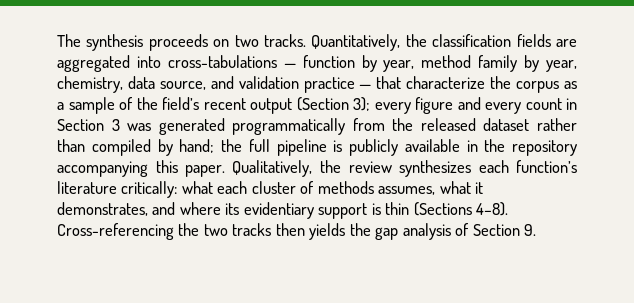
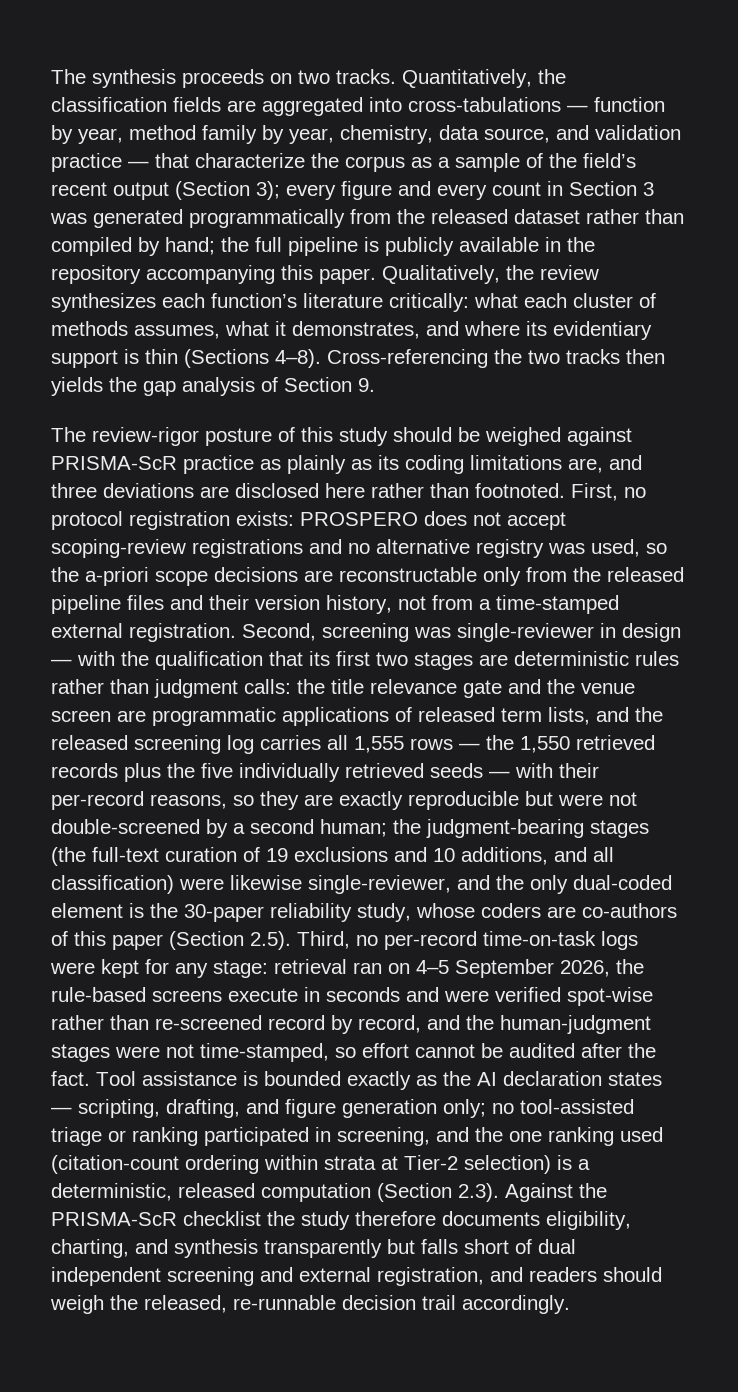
(537, 230) none -> [51,427,632,446] [51,455,642,474] [51,483,646,501] [51,511,566,530] [51,539,667,558] [51,567,684,586] [51,595,619,614] [51,623,681,642] [51,651,679,670] [51,679,635,698] [51,707,663,726] [51,735,655,754] [51,763,599,782] [51,791,637,810] [51,819,649,838] [51,847,614,866] [51,875,672,894] [51,903,677,922] [51,931,638,950] [50,959,644,978] [51,987,653,1006] [51,1015,651,1034] [51,1043,656,1062] [51,1071,662,1090] [51,1099,634,1118] [51,1127,663,1146] [51,1155,590,1174] [51,1183,607,1202] [51,1211,631,1230] [51,1239,576,1258] [51,1267,662,1286] [50,1295,570,1314] // The review-rigor posture of this study should be weighed against PRISMA-ScR practice as plainly as its coding limitations are, and three deviations are disclosed here rather than footnoted. First, no protocol registration exists: PROSPERO does not accept scoping-review registrations and no alternative registry was used, so the a-priori scope decisions are reconstructable only from the released pipeline files and their version history, not from a time-stamped external registration. Second, screening was single-reviewer in design — with the qualification that its first two stages are deterministic rules rather than judgment calls: the title relevance gate and the venue screen are programmatic applications of released term lists, and the released screening log carries all 1,555 rows — the 1,550 retrieved records plus the five individually retrieved seeds — with their per-record reasons, so they are exactly reproducible but were not double-screened by a second human; the judgment-bearing stages (the full-text curation of 19 exclusions and 10 additions, and all classification) were likewise single-reviewer, and the only dual-coded element is the 30-paper reliability study, whose coders are co-authors of this paper (Section 2.5). Third, no per-record time-on-task logs were kept for any stage: retrieval ran on 4–5 September 2026, the rule-based screens execute in seconds and were verified spot-wise rather than re-screened record by record, and the human-judgment stages were not time-stamped, so effort cannot be audited after the fact. Tool assistance is bounded exactly as the AI declaration states — scripting, drafting, and figure generation only; no tool-assisted triage or ranking participated in screening, and the one ranking used (citation-count ordering within strata at Tier-2 selection) is a deterministic, released computation (Section 2.3). Against the PRISMA-ScR checklist the study therefore documents eligibility, charting, and synthesis transparently but falls short of dual independent screening and external registration, and readers should weigh the released, re-runnable decision trail accordingly.

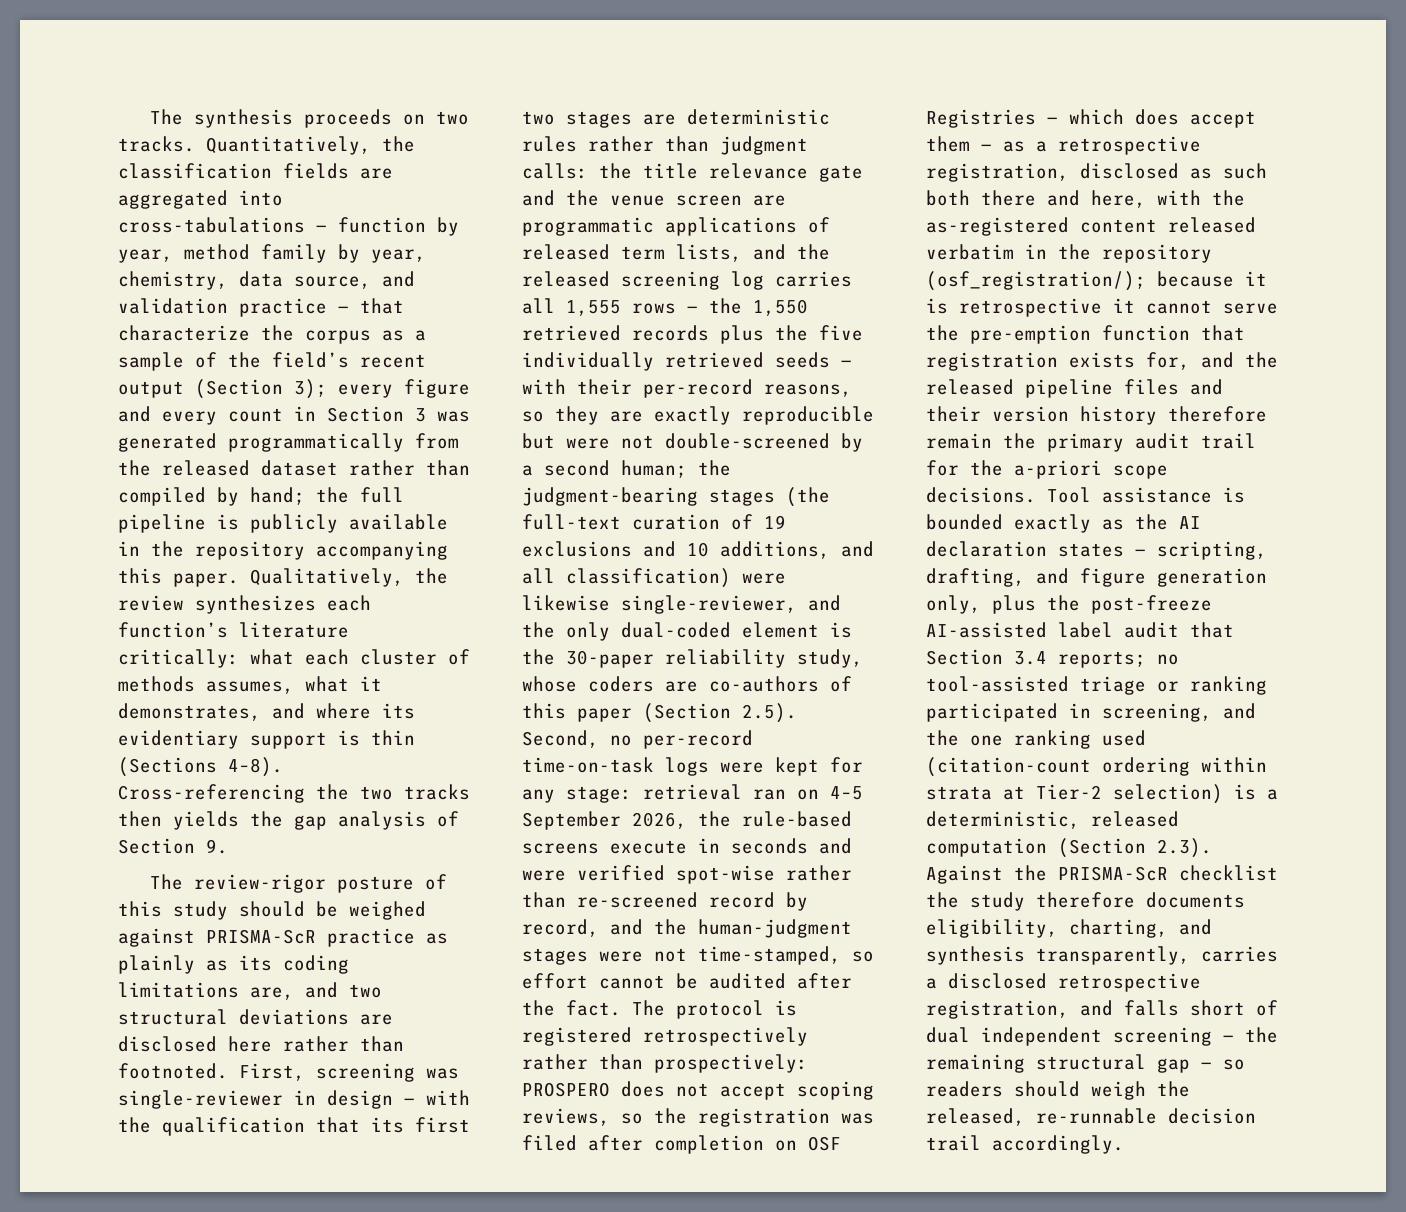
[51,483,97,498] three -> [349,984,382,998] [118,1009,228,1025] two structural
[624,487,646,498] [51,511,566,530] [51,539,667,558] [51,567,684,586] [51,595,619,614] [51,623,316,642] no protocol registration exists: PROSPERO does not accept scoping-review registrations and no alternative registry was used, so the a-priori scope decisions are reconstructable only from the released pipeline files and their version history, not from a time-stamped external registration. Second, -> (305, 1072) none
[297,931,350,949] Third, -> [522,730,599,748] Second,
(90, 1078) none -> [632,1000,797,1019] [522,1027,808,1046] [522,1054,808,1073] [522,1081,874,1100] [522,1108,874,1127] [522,1135,841,1154] [926,109,1256,128] [926,136,1201,155] [926,163,1267,182] [926,190,1245,208] [926,217,1256,236] [926,244,1212,263] [926,271,1267,291] [926,298,1278,317] [926,325,1245,344] [926,352,1278,371] [926,379,1223,398] [926,406,1267,425] [926,433,1256,452] [926,460,1168,479] [926,487,1036,503] The protocol is registered retrospectively rather than prospectively: PROSPERO does not accept scoping reviews, so the registration was filed after completion on OSF Registries — which does accept them — as a retrospective registration, disclosed as such both there and here, with the as-registered content released verbatim in the repository (osf_registration/); because it is retrospective it cannot serve the pre-emption function that registration exists for, and the released pipeline files and their version history therefore remain the primary audit trail for the a-priori scope decisions.
[443,1099,486,1118] only; -> [926,595,1212,614] [926,622,1234,638] [926,649,1146,668] only, plus the post-freeze AI-assisted label audit that Section 3.4 reports;
[264,1239,415,1258] transparently but -> [1036,946,1278,965] [926,973,1201,992] [926,1000,1113,1019] transparently, carries a disclosed retrospective registration, and
[260,1267,523,1286] and external registration, and -> [1223,1027,1278,1043] [926,1054,1245,1073] — the remaining structural gap — so

